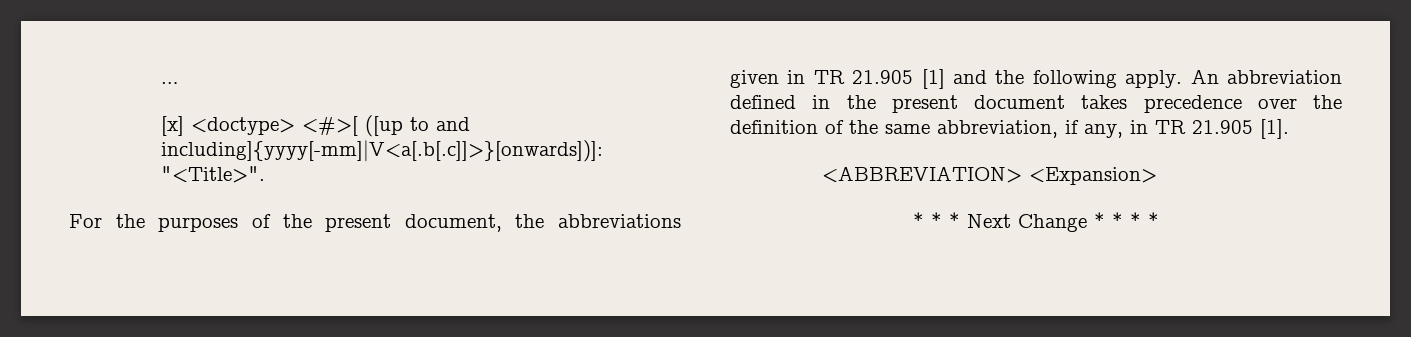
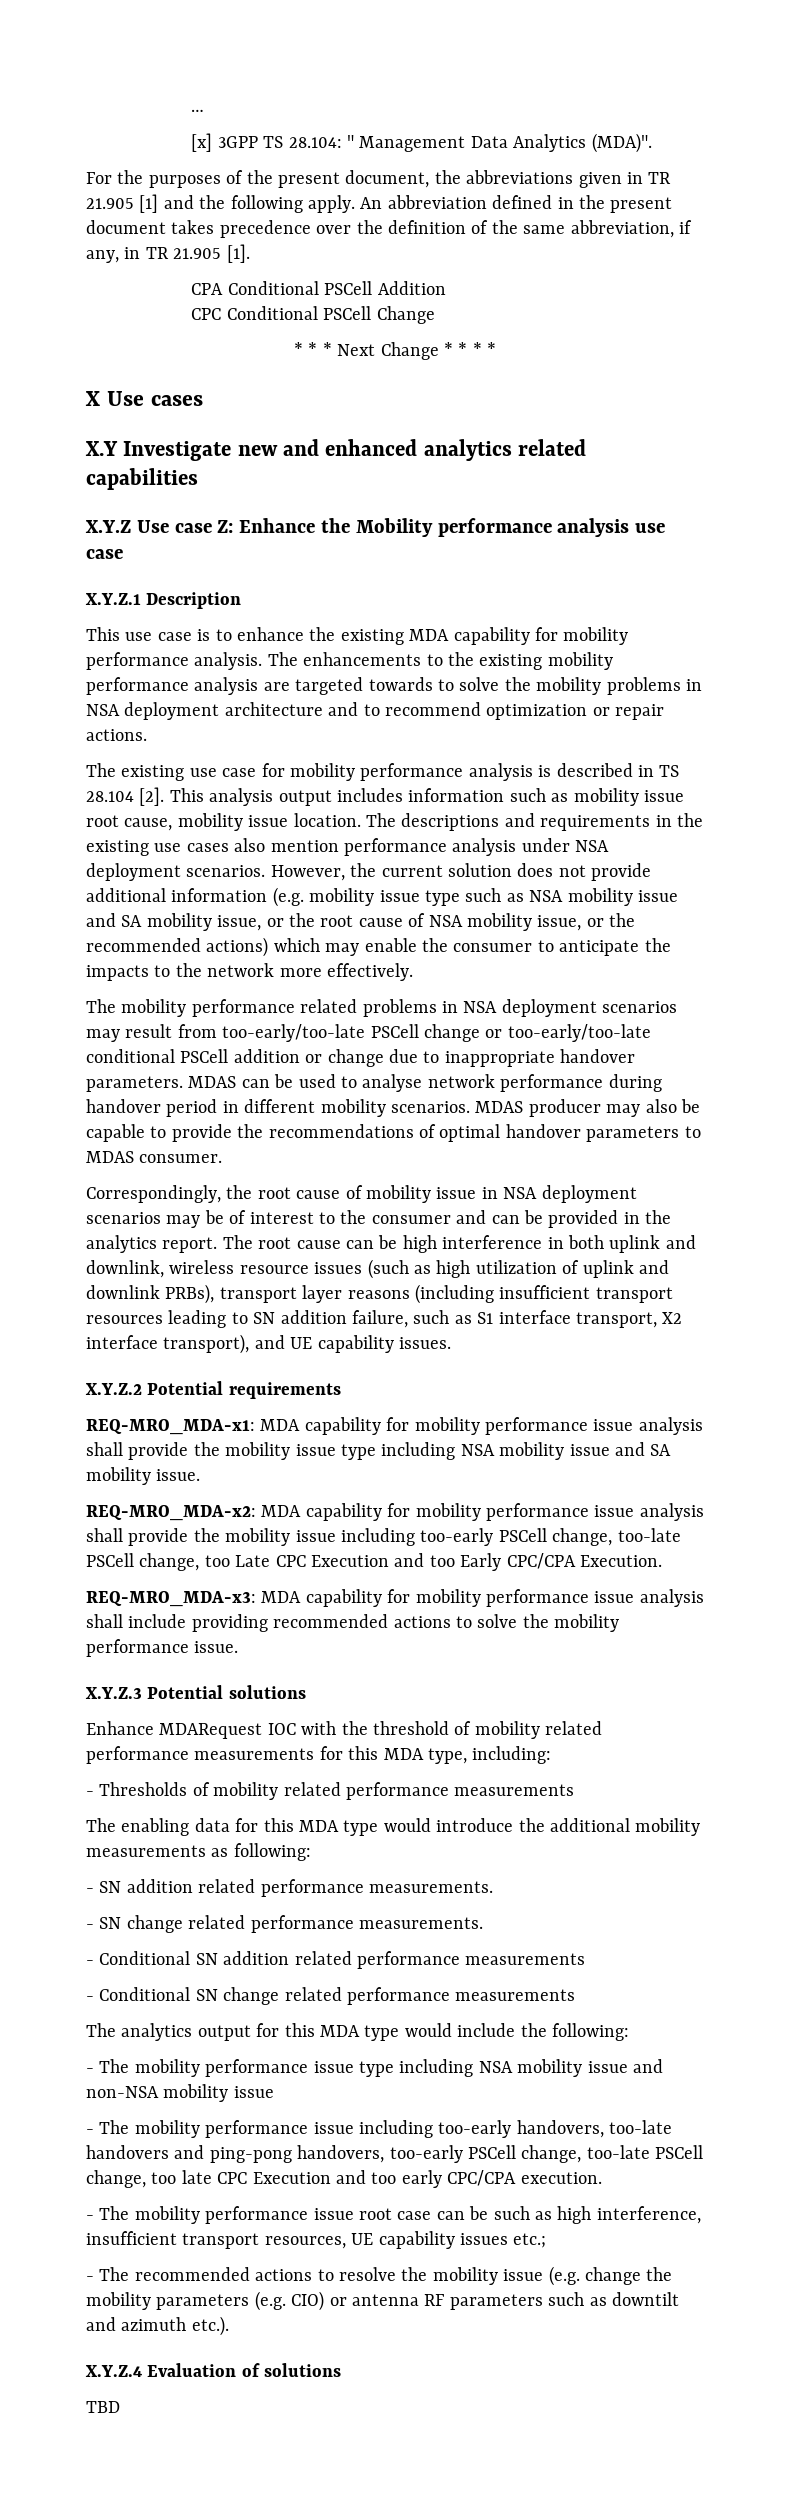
[191,115,471,137] [161,140,604,162] [161,166,266,183] <doctype> <#>[ ([up to and including]{yyyy[-mm]|V<a[.b[.c]]>}[onwards])]: "<Title>". -> [217,133,652,153] 3GPP TS 28.104: " Management Data Analytics (MDA)".
[822,166,1158,185] <ABBREVIATION> <Expansion> -> [191,281,446,295] [191,306,435,324] CPA Conditional PSCell Addition // CPC Conditional PSCell Change
(1159, 220) none -> [85,391,203,406] [85,439,587,461] [86,468,198,490] [85,518,666,537] [86,549,123,559] [85,592,242,609] [86,627,629,645] [86,652,613,670] [86,677,702,695] [86,702,665,720] [86,729,147,741] [86,763,680,781] [86,787,684,806] [86,813,703,831] [86,838,610,856] [86,863,652,881] [86,887,678,907] [86,913,636,931] [86,937,671,957] [86,963,413,981] [86,999,678,1017] [86,1024,651,1042] [86,1049,636,1067] [86,1074,662,1092] [86,1099,700,1117] [86,1124,701,1142] [86,1151,223,1163] [86,1185,637,1203] [86,1210,672,1228] [86,1235,696,1253] [86,1259,669,1279] [86,1284,673,1304] [86,1310,683,1328] [86,1334,451,1354] [85,1381,341,1399] [86,1417,703,1435] [86,1442,672,1460] [86,1467,201,1485] [86,1503,704,1521] [86,1528,681,1546] [86,1553,662,1571] [86,1589,704,1607] [86,1614,620,1632] [86,1639,239,1657] [85,1685,306,1699] [86,1721,603,1739] [86,1746,552,1764] [86,1782,575,1800] [86,1818,701,1836] [86,1843,311,1861] [86,1879,493,1897] [86,1915,483,1933] [86,1951,586,1969] [86,1987,576,2005] [86,2023,629,2041] [86,2059,663,2077] [86,2084,274,2102] [86,2120,673,2138] [86,2145,704,2163] [86,2170,602,2188] [86,2206,701,2224] [86,2231,547,2249] [86,2266,673,2286] [86,2291,679,2311] [86,2316,229,2336] [85,2363,342,2377] [86,2401,120,2413] // X Use cases // X.Y Investigate new and enhanced analytics related capabilities // X.Y.Z Use case Z: Enhance the Mobility performance analysis use case // X.Y.Z.1 Description // This use case is to enhance the existing MDA capability for mobility performance analysis. The enhancements to the existing mobility performance analysis are targeted towards to solve the mobility problems in NSA deployment architecture and to recommend optimization or repair actions. // The existing use case for mobility performance analysis is described in TS 28.104 [2]. This analysis output includes information such as mobility issue root cause, mobility issue location. The descriptions and requirements in the existing use cases also mention performance analysis under NSA deployment scenarios. However, the current solution does not provide additional information (e.g. mobility issue type such as NSA mobility issue and SA mobility issue, or the root cause of NSA mobility issue, or the recommended actions) which may enable the consumer to anticipate the impacts to the network more effectively. // The mobility performance related problems in NSA deployment scenarios may result from too-early/too-late PSCell change or too-early/too-late conditional PSCell addition or change due to inappropriate handover parameters. MDAS can be used to analyse network performance during handover period in different mobility scenarios. MDAS producer may also be capable to provide the recommendations of optimal handover parameters to MDAS consumer. // Correspondingly, the root cause of mobility issue in NSA deployment scenarios may be of interest to the consumer and can be provided in the analytics report. The root cause can be high interference in both uplink and downlink, wireless resource issues (such as high utilization of uplink and downlink PRBs), transport layer reasons (including insufficient transport resources leading to SN addition failure, such as S1 interface transport, X2 interface transport), and UE capability issues. // X.Y.Z.2 Potential requirements // REQ-MRO_MDA-x1: MDA capability for mobility performance issue analysis shall provide the mobility issue type including NSA mobility issue and SA mobility issue. // REQ-MRO_MDA-x2: MDA capability for mobility performance issue analysis shall provide the mobility issue including too-early PSCell change, too-late PSCell change, too Late CPC Execution and too Early CPC/CPA Execution. // REQ-MRO_MDA-x3: MDA capability for mobility performance issue analysis shall include providing recommended actions to solve the mobility performance issue. // X.Y.Z.3 Potential solutions // Enhance MDARequest IOC with the threshold of mobility related performance measurements for this MDA type, including: // - Thresholds of mobility related performance measurements // The enabling data for this MDA type would introduce the additional mobility measurements as following: // - SN addition related performance measurements. // - SN change related performance measurements. // - Conditional SN addition related performance measurements // - Conditional SN change related performance measurements // The analytics output for this MDA type would include the following: // - The mobility performance issue type including NSA mobility issue and non-NSA mobility issue // - The mobility performance issue including too-early handovers, too-late handovers and ping-pong handovers, too-early PSCell change, too-late PSCell change, too late CPC Execution and too early CPC/CPA execution. // - The mobility performance issue root case can be such as high interference, insufficient transport resources, UE capability issues etc.; // - The recommended actions to resolve the mobility issue (e.g. change the mobility parameters (e.g. CIO) or antenna RF parameters such as downtilt and azimuth etc.). // X.Y.Z.4 Evaluation of solutions // TBD

